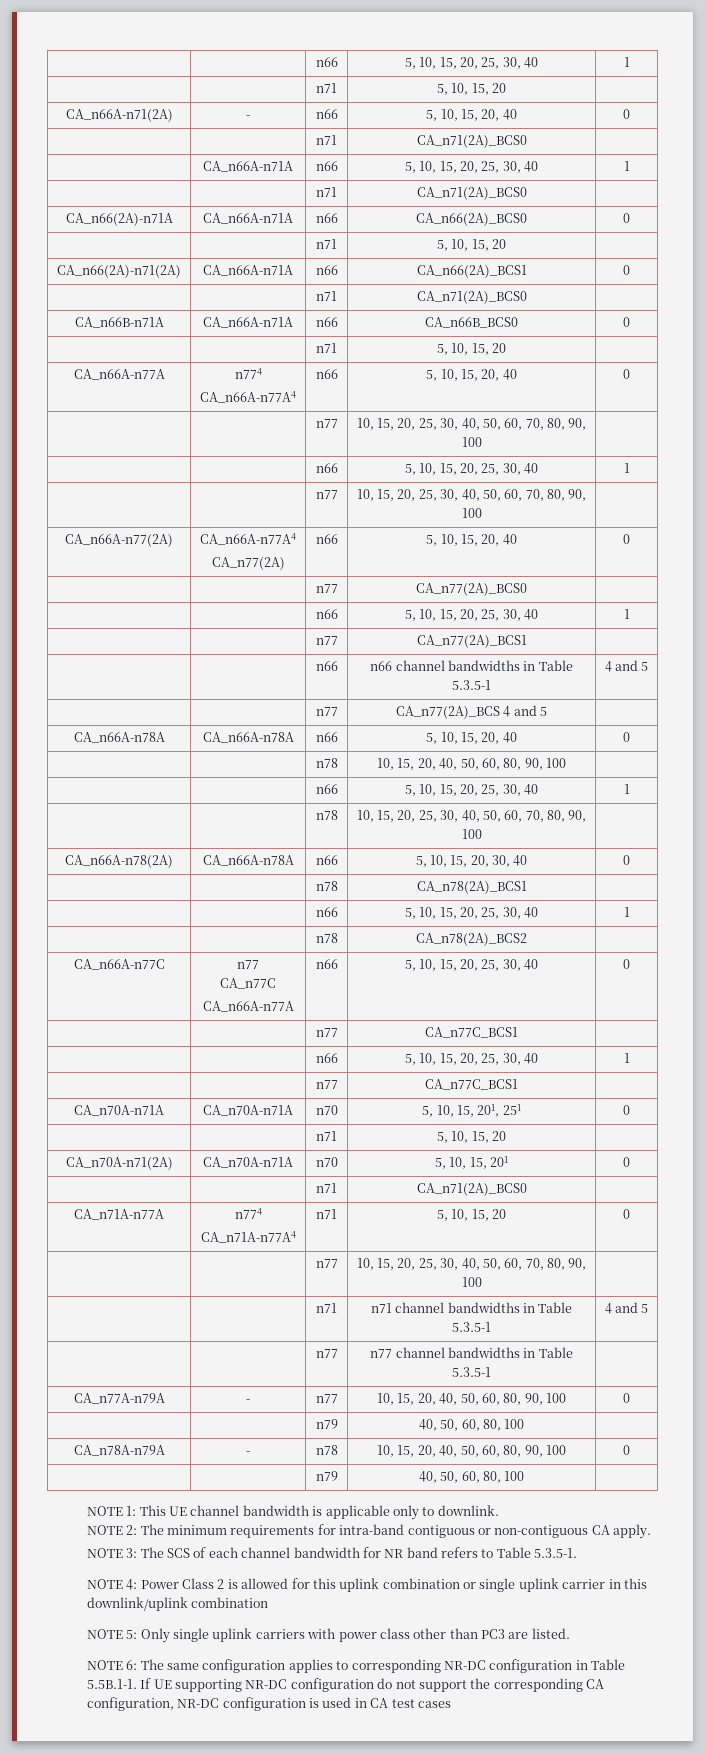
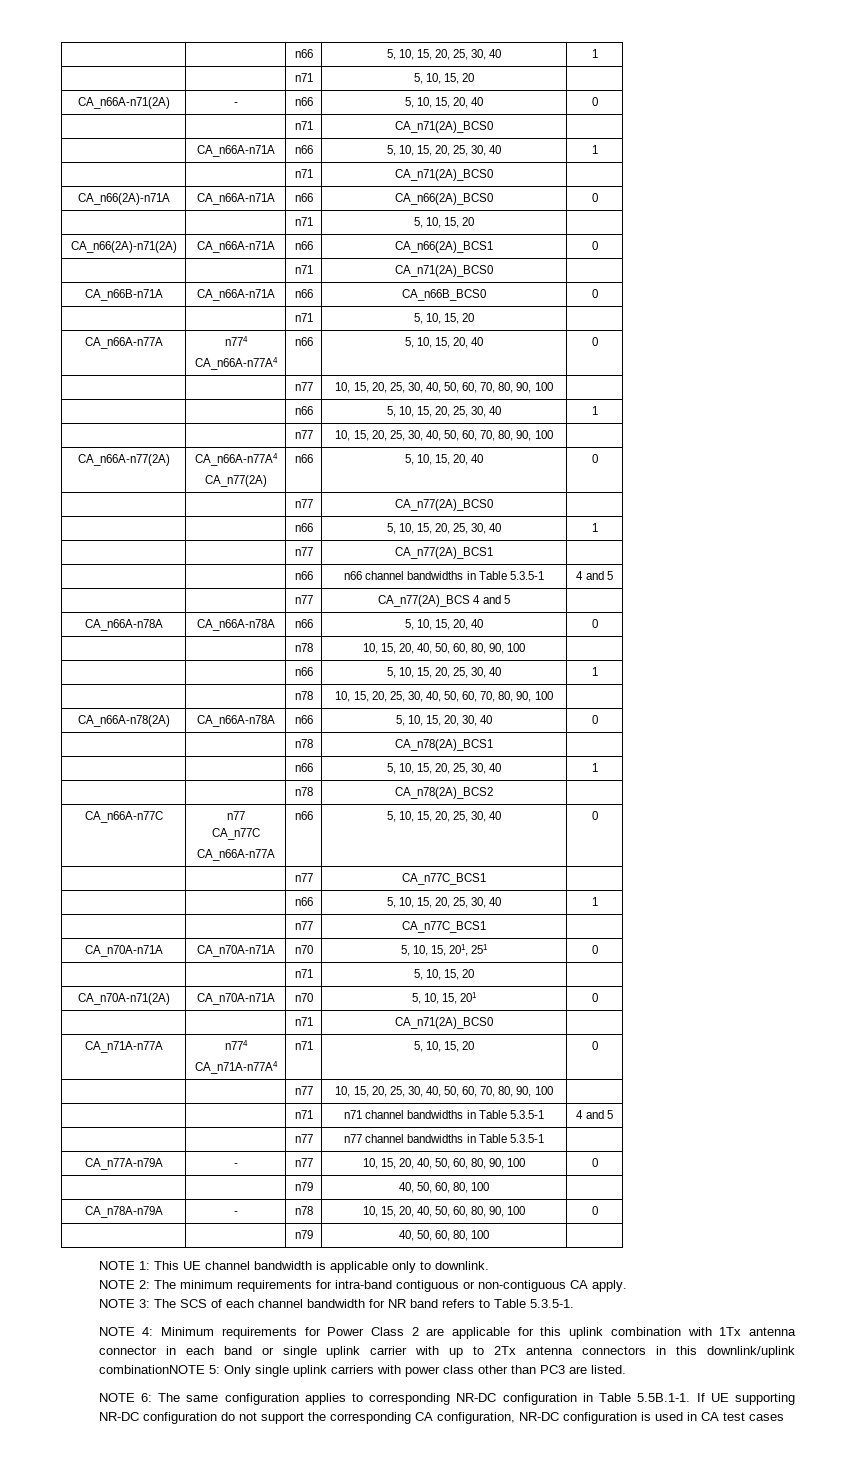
(138, 1584) none -> [161,1327,321,1339] Minimum requirements for
[227,1578,289,1589] is allowed -> [426,1327,511,1339] are applicable
[463,1578,606,1592] or single uplink carrier -> [687,1327,797,1336] [98,1346,647,1358] with 1Tx antenna connector in each band or single uplink carrier with up to 2Tx antenna connectors
[191,1597,269,1608] [86,1629,123,1639] combination // NOTE -> [98,1365,205,1374] combinationNOTE

